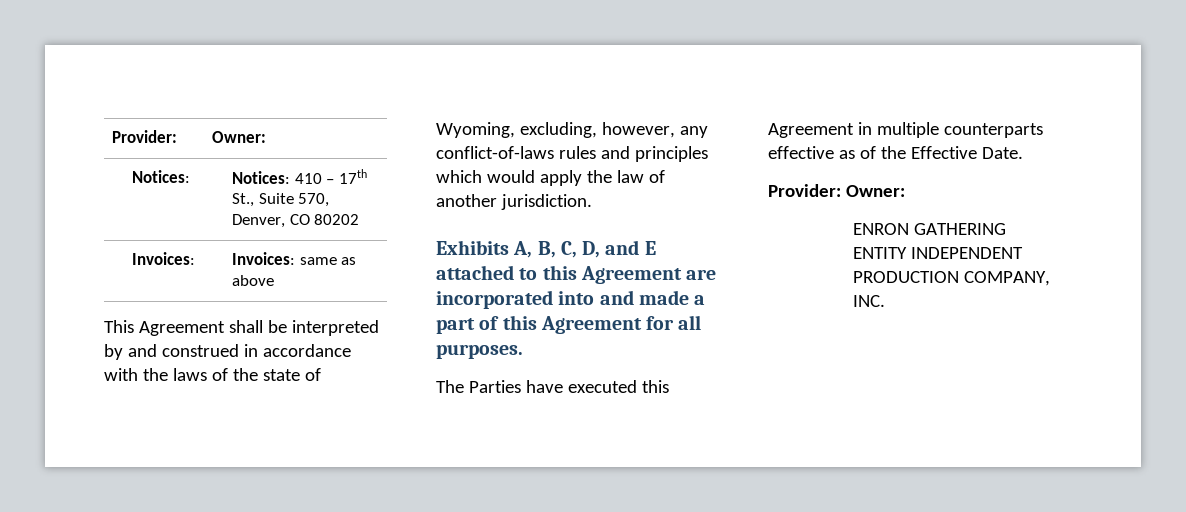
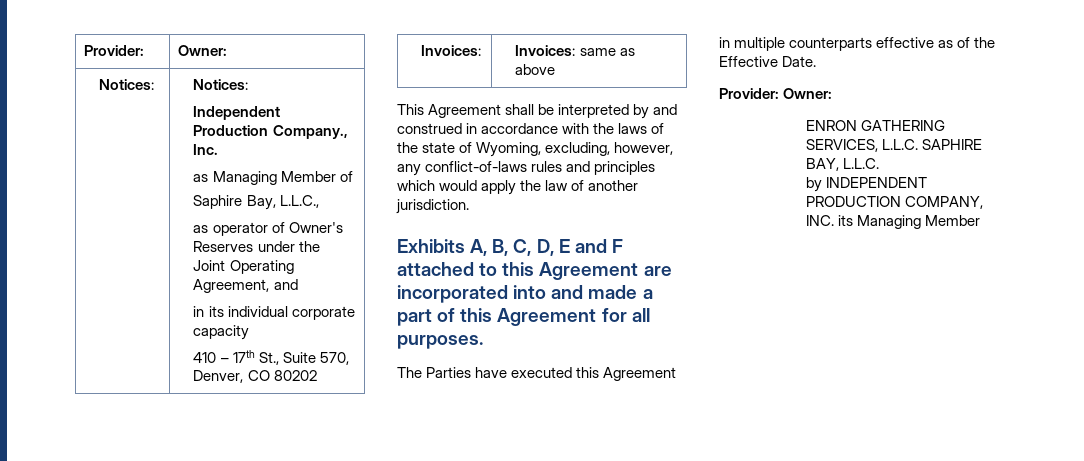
(291, 177) none -> [193,106,281,120] [193,125,348,139] [193,144,219,155] [193,171,353,185] [193,195,319,210] [193,222,343,236] [193,241,320,252] [193,260,294,274] [193,279,298,293] [193,306,355,320] [193,325,250,340] // Independent Production Company., Inc. // as Managing Member of // Saphire Bay, L.L.C., // as operator of Owner's Reserves under the Joint Operating Agreement, and // in its individual corporate capacity //
[605,240,656,255] and E -> [558,239,623,253] E and F
[852,247,907,259] ENTITY -> [806,139,983,152] [806,158,880,171] [806,177,822,192] SERVICES, L.L.C. SAPHIRE BAY, L.L.C. // by
(885, 301) none -> [838,215,981,229] its Managing Member

